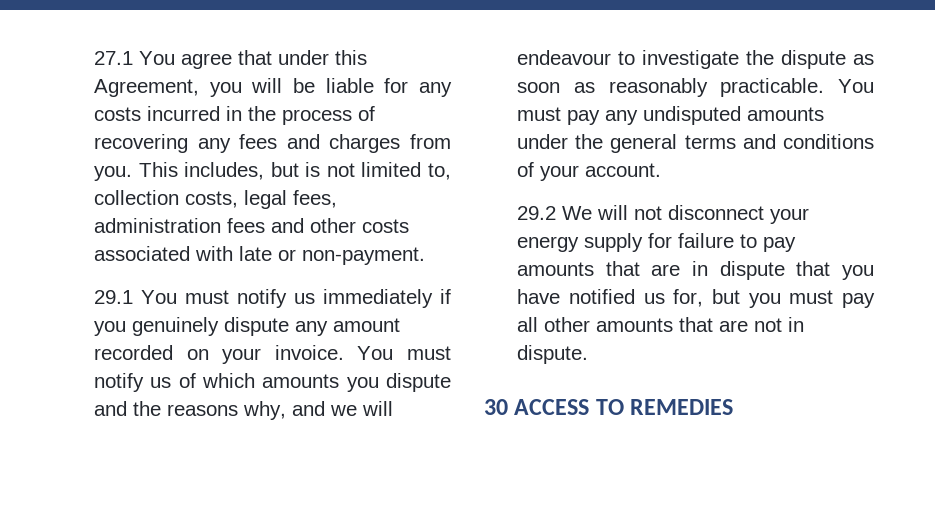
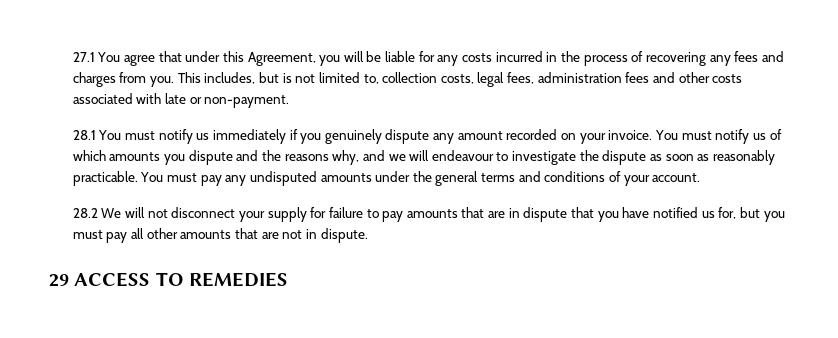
[94,290,134,304] 29.1 -> [72,130,96,140] 28.1
[517,206,557,220] 29.2 -> [72,208,98,218] 28.2
[517,236,580,252] energy -> (265, 216) none
[484,399,508,415] 30 -> [49,274,69,287] 29

